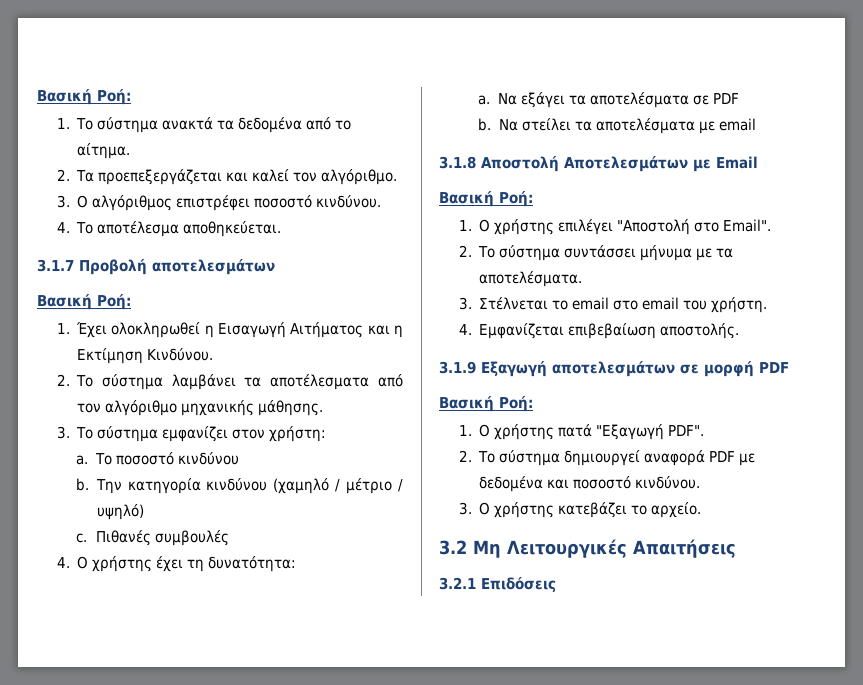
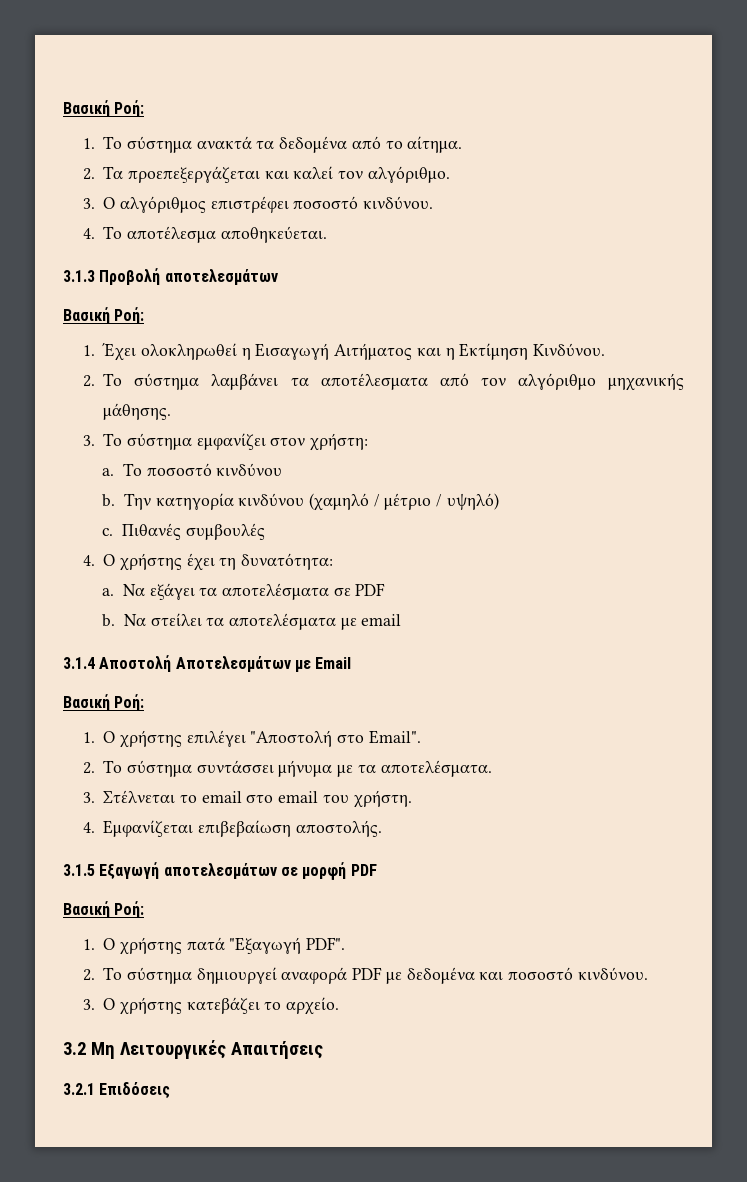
[37,259,74,272] 3.1.7 -> [63,270,95,282] 3.1.3
[439,156,476,169] 3.1.8 -> [63,657,95,669] 3.1.4
[439,361,476,374] 3.1.9 -> [63,864,95,876] 3.1.5

